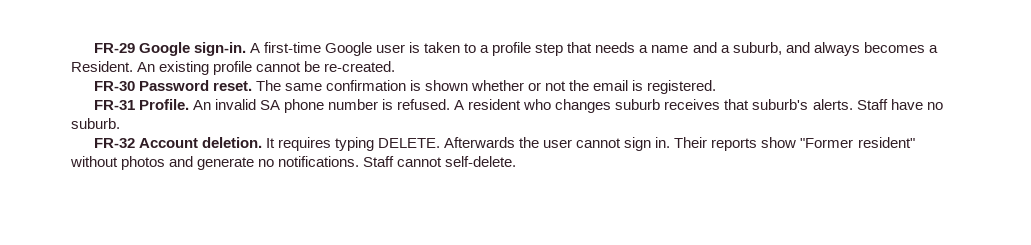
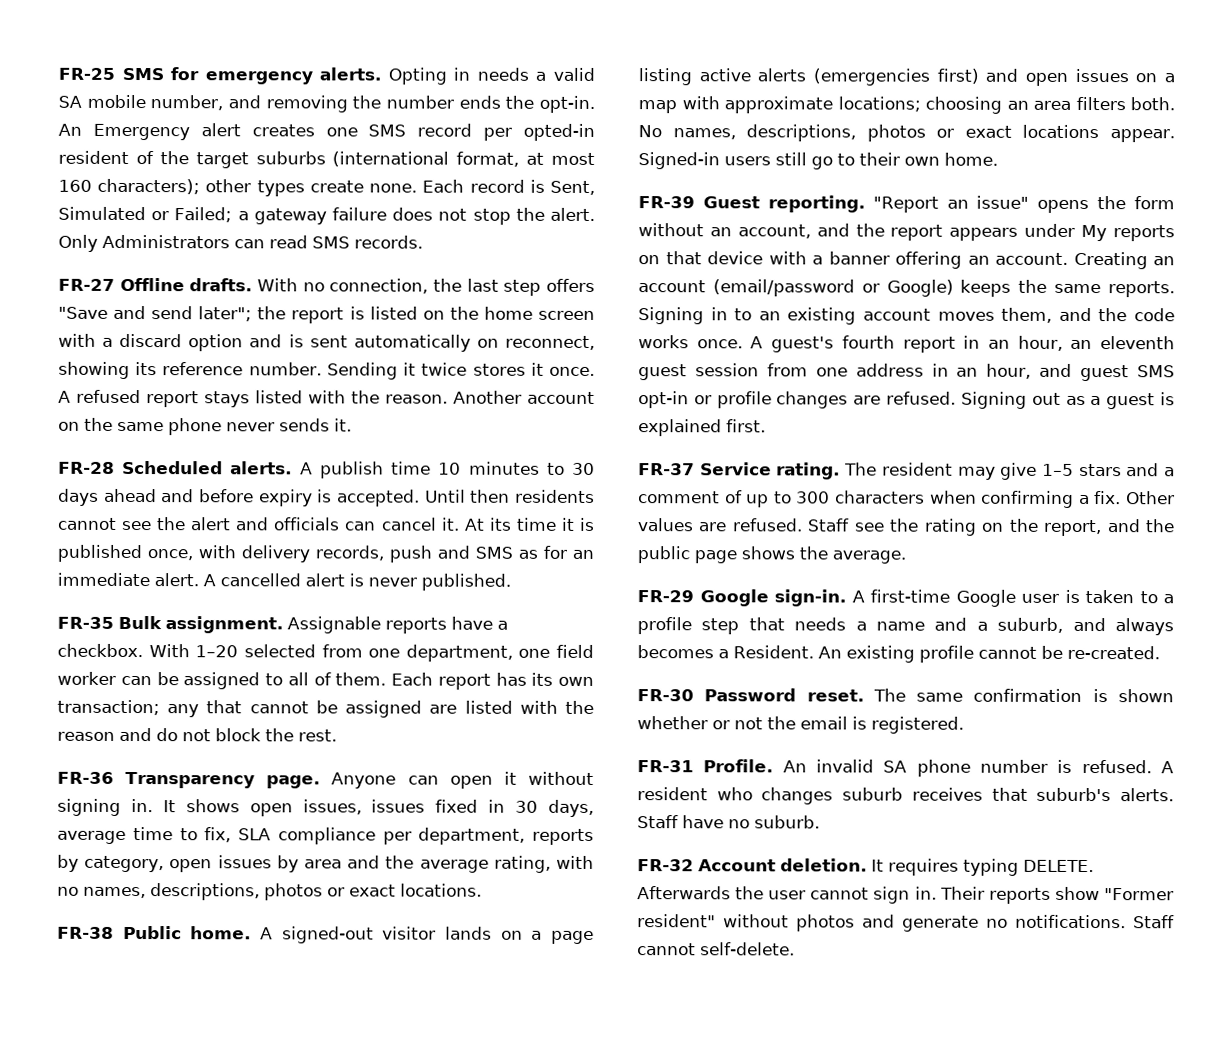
(93, 48) none -> [58,67,595,85] [58,94,595,113] [58,123,595,141] [58,150,595,169] [58,178,595,197] [58,206,596,225] [58,234,423,252] [58,277,595,296] [58,305,595,324] [58,333,595,352] [58,361,595,380] [58,389,595,408] [58,417,352,436] [58,460,595,479] [58,488,595,507] [57,517,596,531] [57,544,594,563] [57,572,511,591] [57,615,508,634] [57,643,594,662] [57,671,594,690] [57,699,594,718] [57,727,337,742] [57,771,594,789] [57,798,594,817] [57,827,594,845] [57,854,594,873] [57,883,482,901] [57,925,594,944] [638,68,1175,86] [638,96,1175,114] [638,124,1176,143] [638,152,998,170] [638,195,1175,214] [638,223,1175,242] [638,251,1175,270] [638,279,1175,298] [638,307,1175,325] [638,335,1175,353] [638,363,1175,382] [638,391,1175,410] [638,419,766,437] [638,462,1175,480] [638,490,1175,508] [637,518,1175,537] [637,546,906,564] FR-25 SMS for emergency alerts. Opting in needs a valid SA mobile number, and removing the number ends the opt-in. An Emergency alert creates one SMS record per opted-in resident of the target suburbs (international format, at most 160 characters); other types create none. Each record is Sent, Simulated or Failed; a gateway failure does not stop the alert. Only Administrators can read SMS records. // FR-27 Offline drafts. With no connection, the last step offers "Save and send later"; the report is listed on the home screen with a discard option and is sent automatically on reconnect, showing its reference number. Sending it twice stores it once. A refused report stays listed with the reason. Another account on the same phone never sends it. // FR-28 Scheduled alerts. A publish time 10 minutes to 30 days ahead and before expiry is accepted. Until then residents cannot see the alert and officials can cancel it. At its time it is published once, with delivery records, push and SMS as for an immediate alert. A cancelled alert is never published. // FR-35 Bulk assignment. Assignable reports have a checkbox. With 1–20 selected from one department, one field worker can be assigned to all of them. Each report has its own transaction; any that cannot be assigned are listed with the reason and do not block the rest. // FR-36 Transparency page. Anyone can open it without signing in. It shows open issues, issues fixed in 30 days, average time to fix, SLA compliance per department, reports by category, open issues by area and the average rating, with no names, descriptions, photos or exact locations. // FR-38 Public home. A signed-out visitor lands on a page listing active alerts (emergencies first) and open issues on a map with approximate locations; choosing an area filters both. No names, descriptions, photos or exact locations appear. Signed-in users still go to their own home. // FR-39 Guest reporting. "Report an issue" opens the form without an account, and the report appears under My reports on that device with a banner offering an account. Creating an account (email/password or Google) keeps the same reports. Signing in to an existing account moves them, and the code works once. A guest's fourth report in an hour, an eleventh guest session from one address in an hour, and guest SMS opt-in or profile changes are refused. Signing out as a guest is explained first. // FR-37 Service rating. The resident may give 1–5 stars and a comment of up to 300 characters when confirming a fix. Other values are refused. Staff see the rating on the report, and the public page shows the average. //

